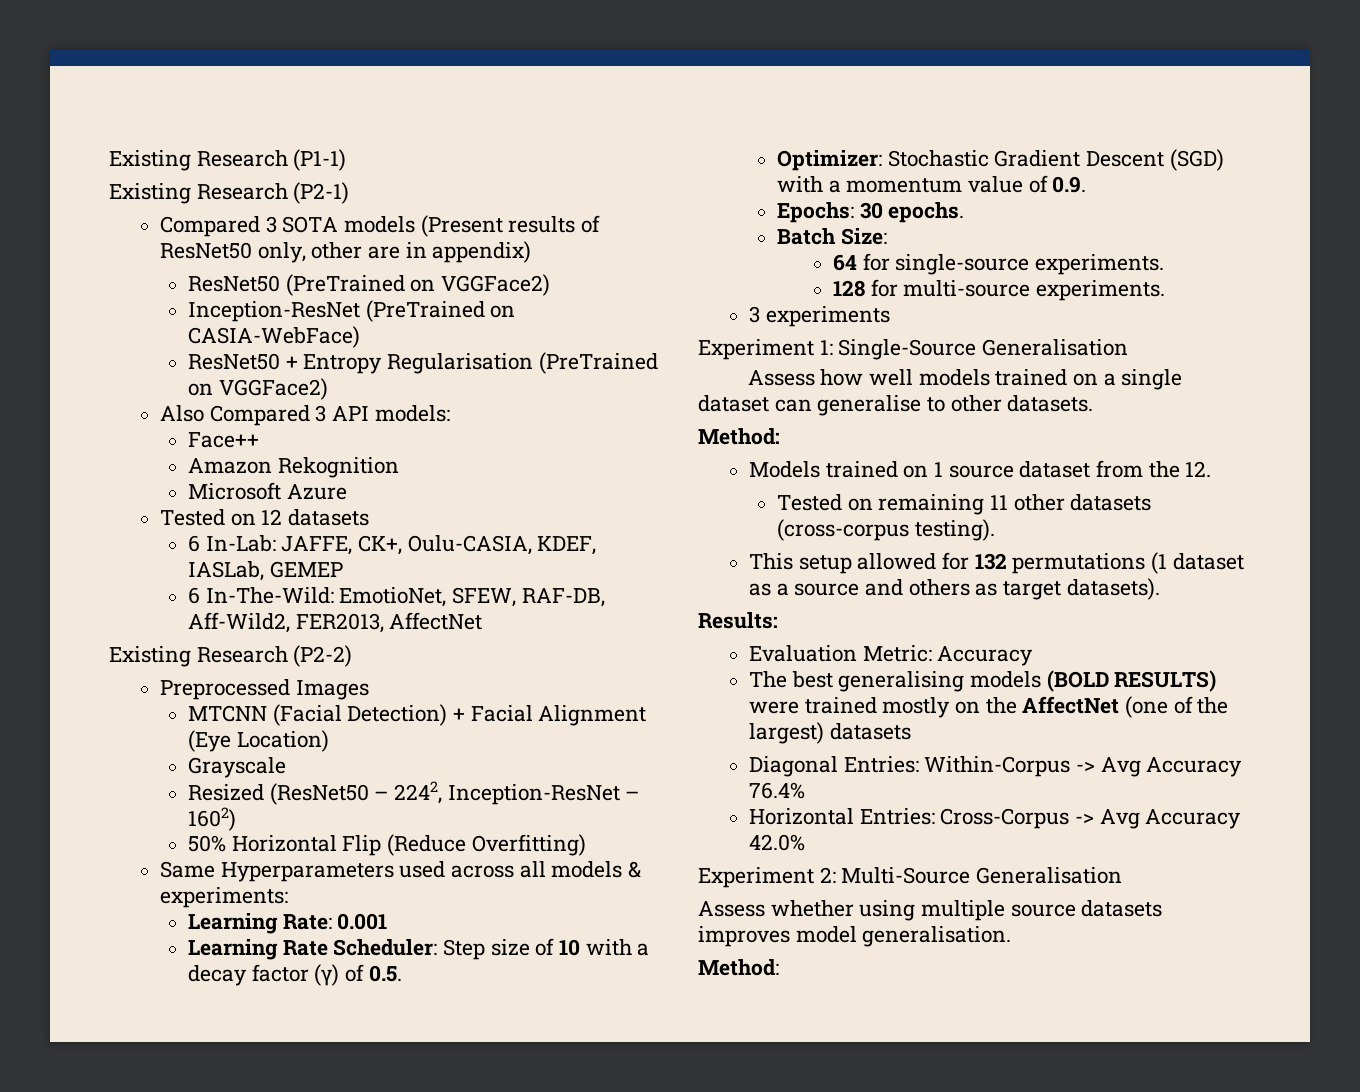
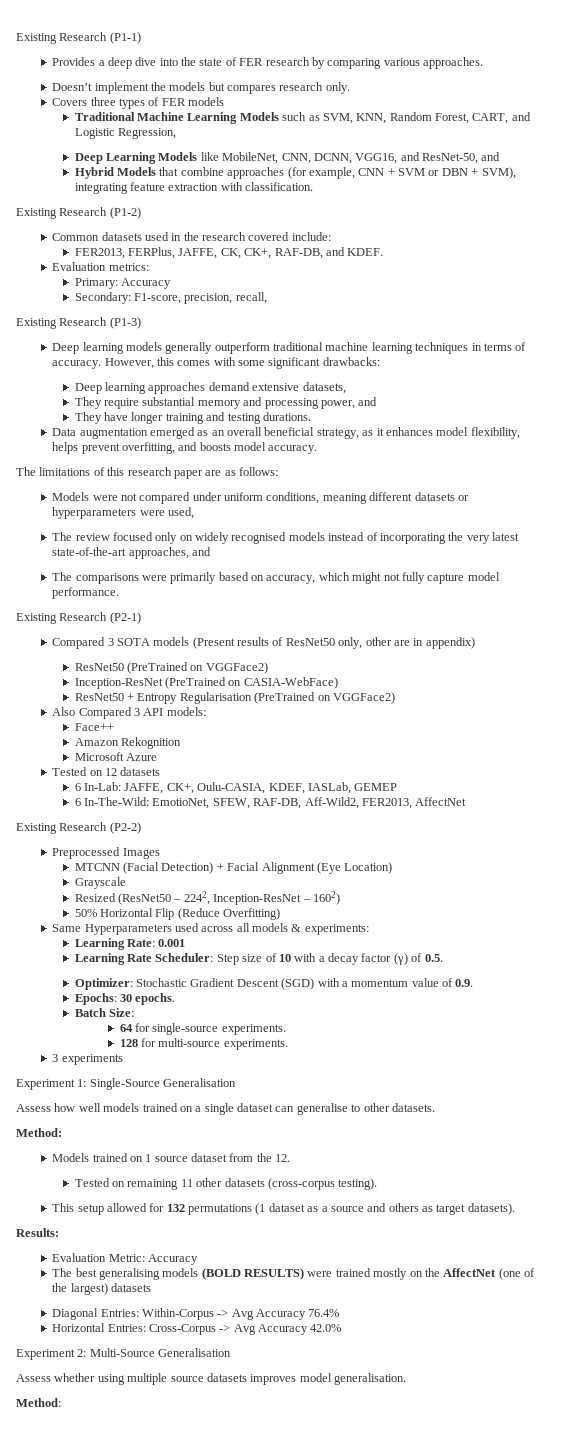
(347, 160) none -> [52,57,484,69] [52,82,350,94] [52,97,225,109] [74,112,531,124] [74,128,177,139] [74,152,501,164] [74,167,516,179] [74,182,314,194] [16,207,141,219] [52,232,331,241] [74,247,384,259] [52,262,149,271] [74,278,172,289] [74,292,267,304] [16,317,141,329] [52,342,527,354] [52,357,380,369] [74,382,346,394] [74,397,378,409] [74,412,311,424] [52,427,520,439] [52,442,318,454] [16,467,278,479] [52,492,469,504] [52,507,194,519] [52,532,520,544] [52,547,211,559] [52,572,500,584] [52,587,120,599] // Provides a deep dive into the state of FER research by comparing various approaches. // Doesn’t implement the models but compares research only. // Covers three types of FER models // Traditional Machine Learning Models such as SVM, KNN, Random Forest, CART, and Logistic Regression, // Deep Learning Models like MobileNet, CNN, DCNN, VGG16, and ResNet-50, and // Hybrid Models that combine approaches (for example, CNN + SVM or DBN + SVM), integrating feature extraction with classification. // Existing Research (P1-2) // Common datasets used in the research covered include: // FER2013, FERPlus, JAFFE, CK, CK+, RAF-DB, and KDEF. // Evaluation metrics: // Primary: Accuracy // Secondary: F1-score, precision, recall, // Existing Research (P1-3) // Deep learning models generally outperform traditional machine learning techniques in terms of accuracy. However, this comes with some significant drawbacks: // Deep learning approaches demand extensive datasets, // They require substantial memory and processing power, and // They have longer training and testing durations. // Data augmentation emerged as an overall beneficial strategy, as it enhances model flexibility, helps prevent overfitting, and boosts model accuracy. // The limitations of this research paper are as follows: // Models were not compared under uniform conditions, meaning different datasets or hyperparameters were used, // The review focused only on widely recognised models instead of incorporating the very latest state-of-the-art approaches, and // The comparisons were primarily based on accuracy, which might not fully capture model performance.

